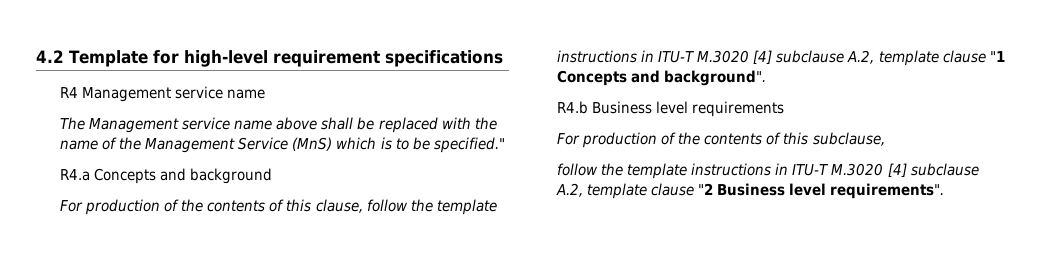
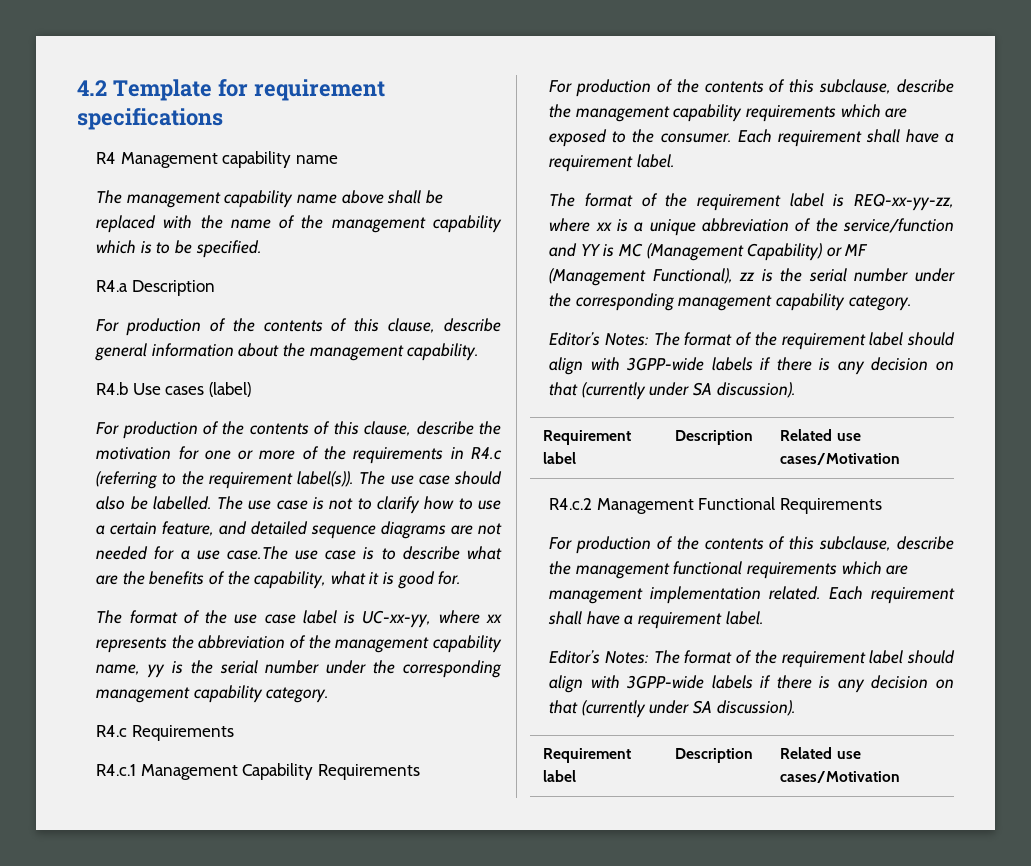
[183,50,268,67] high-level -> (248, 88) none
[175,86,224,99] service -> [222,151,292,168] capability
[89,117,231,133] Management service -> [126,190,294,208] management capability
[145,137,333,153] Management Service (MnS) -> [331,215,502,233] management capability
[433,137,505,153] specified." -> [195,240,262,258] specified.
[94,168,273,184] [60,199,497,215] [557,50,1005,66] [557,70,767,86] [557,101,785,117] [557,132,885,148] [557,163,979,179] [556,183,945,199] Concepts and background // For production of the contents of this clause, follow the template instructions in ITU-T M.3020 [4] subclause A.2, template clause "1 Concepts and background". // R4.b Business level requirements // For production of the contents of this subclause, // follow the template instructions in ITU-T M.3020 [4] subclause A.2, template clause "2 Business level requirements". -> [131,280,215,296] [96,318,501,336] [95,343,480,361] [96,382,251,397] [96,421,501,439] [96,446,502,464] [96,471,503,489] [96,496,501,514] [96,521,502,539] [96,546,502,560] [96,571,462,589] [96,610,502,628] [96,635,502,653] [96,660,502,678] [96,685,330,703] [96,725,234,741] [96,763,420,780] [549,79,954,97] [549,104,908,122] [549,129,954,147] [549,154,675,172] [549,193,954,211] [549,218,954,236] [549,243,869,261] [549,268,955,286] [549,293,912,311] [549,332,955,350] [549,357,955,375] [549,382,796,400] [543,430,632,445] [543,452,577,464] [675,430,754,445] [780,429,861,441] [780,453,901,465] [549,497,882,514] [549,536,954,554] [549,561,909,579] [549,586,955,604] [548,611,764,629] [549,650,955,668] [549,675,955,693] [549,700,796,718] [543,748,632,763] [543,770,577,782] [675,748,754,763] [780,747,861,759] [780,771,901,783] Description // For production of the contents of this clause, describe general information about the management capability. // R4.b Use cases (label) // For production of the contents of this clause, describe the motivation for one or more of the requirements in R4.c (referring to the requirement label(s)). The use case should also be labelled. The use case is not to clarify how to use a certain feature, and detailed sequence diagrams are not needed for a use case.The use case is to describe what are the benefits of the capability, what it is good for. // The format of the use case label is UC-xx-yy, where xx represents the abbreviation of the management capability name, yy is the serial number under the corresponding management capability category. // R4.c Requirements // R4.c.1 Management Capability Requirements // For production of the contents of this subclause, describe the management capability requirements which are exposed to the consumer. Each requirement shall have a requirement label. // The format of the requirement label is REQ-xx-yy-zz, where xx is a unique abbreviation of the service/function and YY is MC (Management Capability) or MF (Management Functional), zz is the serial number under the corresponding management capability category. // Editor’s Notes: The format of the requirement label should align with 3GPP-wide labels if there is any decision on that (currently under SA discussion). // Requirement label | Description | Related use cases/Motivation // R4.c.2 Management Functional Requirements // For production of the contents of this subclause, describe the management functional requirements which are management implementation related. Each requirement shall have a requirement label. // Editor’s Notes: The format of the requirement label should align with 3GPP-wide labels if there is any decision on that (currently under SA discussion). // Requirement label | Description | Related use cases/Motivation

